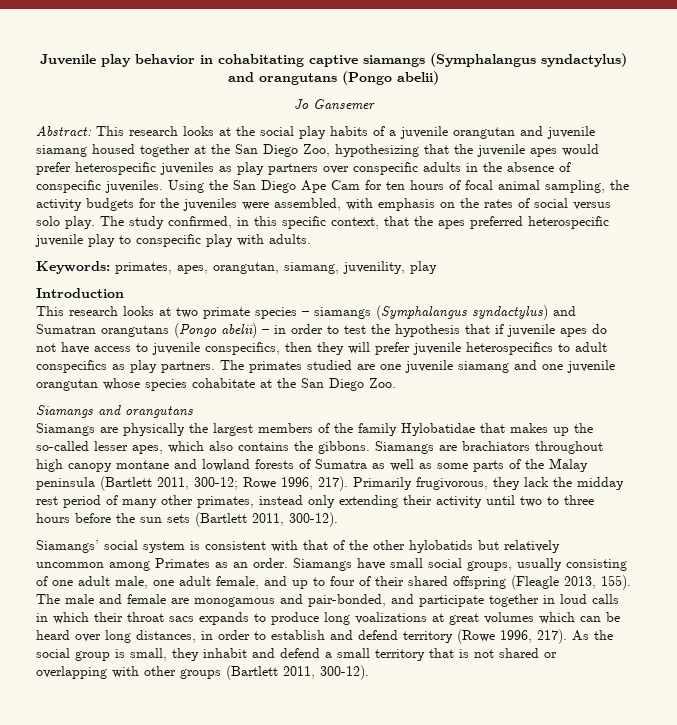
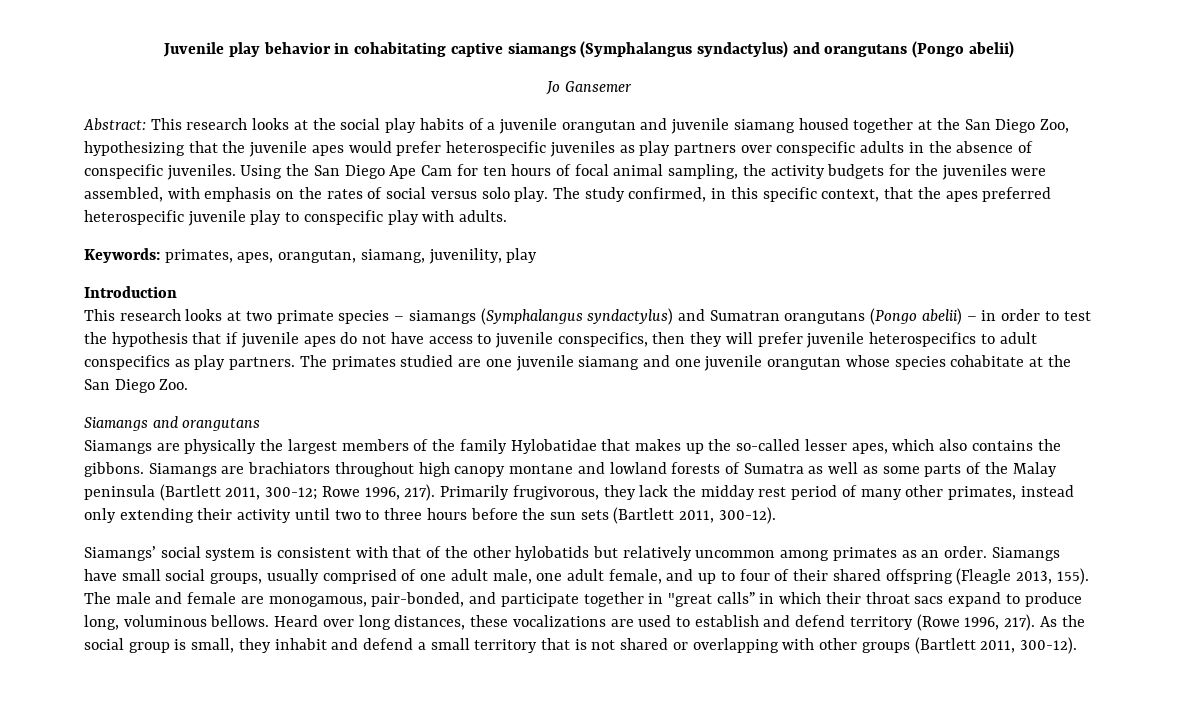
[155,558,210,568] Primates -> [832,547,897,561] primates
[566,559,627,571] consisting -> [322,569,397,584] comprised
[194,594,303,607] monogamous and -> [268,596,367,607] monogamous,
[560,594,619,604] loud calls -> [667,592,755,607] "great calls”
[199,612,249,625] expands -> [948,592,1002,607] expand
[324,612,620,625] [36,630,250,643] long voalizations at great volumes which can be heard over long distances, in order -> [84,615,672,630] long, voluminous bellows. Heard over long distances, these vocalizations are used

